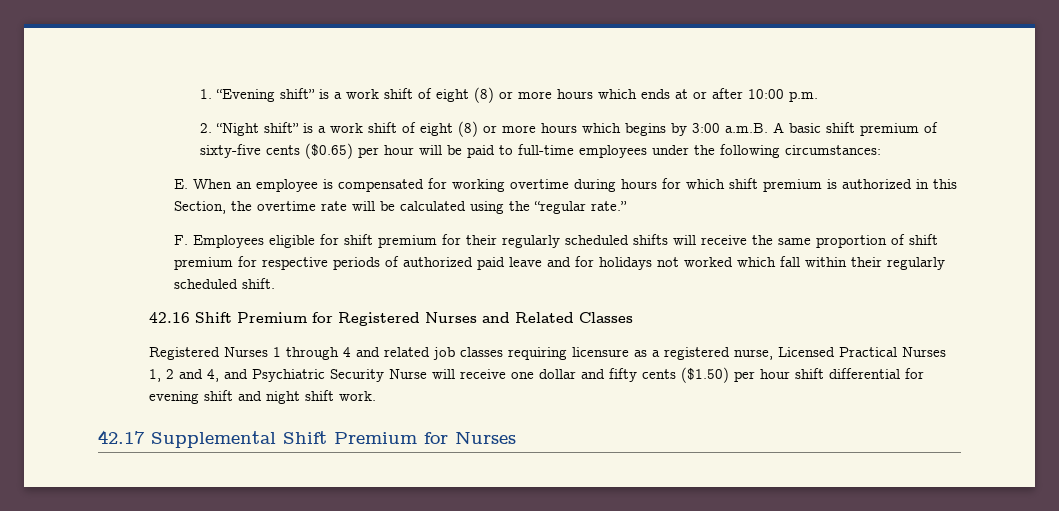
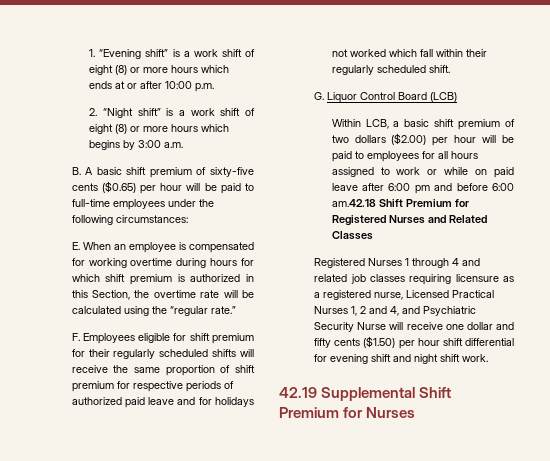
[724,123,768,133] a.m.B. -> [164,142,184,148] [71,167,81,175] a.m. // B.
[148,312,190,323] 42.16 -> [314,92,458,103] [331,119,515,130] [331,133,514,146] [331,151,478,162] [331,167,514,178] [331,183,514,194] [331,199,376,207] G. Liquor Control Board (LCB) // Within LCB, a basic shift premium of two dollars ($2.00) per hour will be paid to employees for all hours assigned to work or while on paid leave after 6:00 pm and before 6:00 am.42.18
[98,430,145,444] 42.17 -> [279,387,317,398] 42.19

